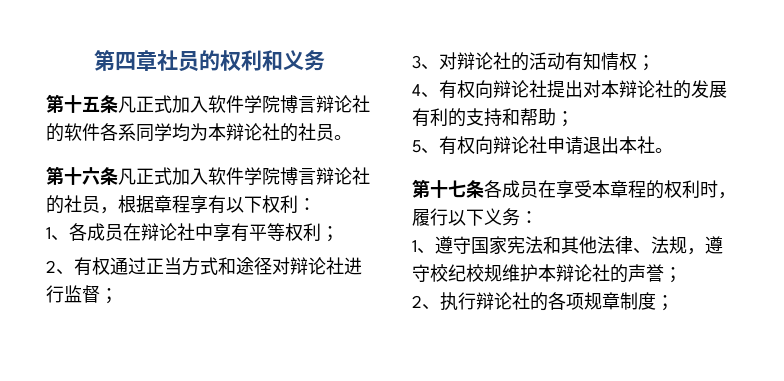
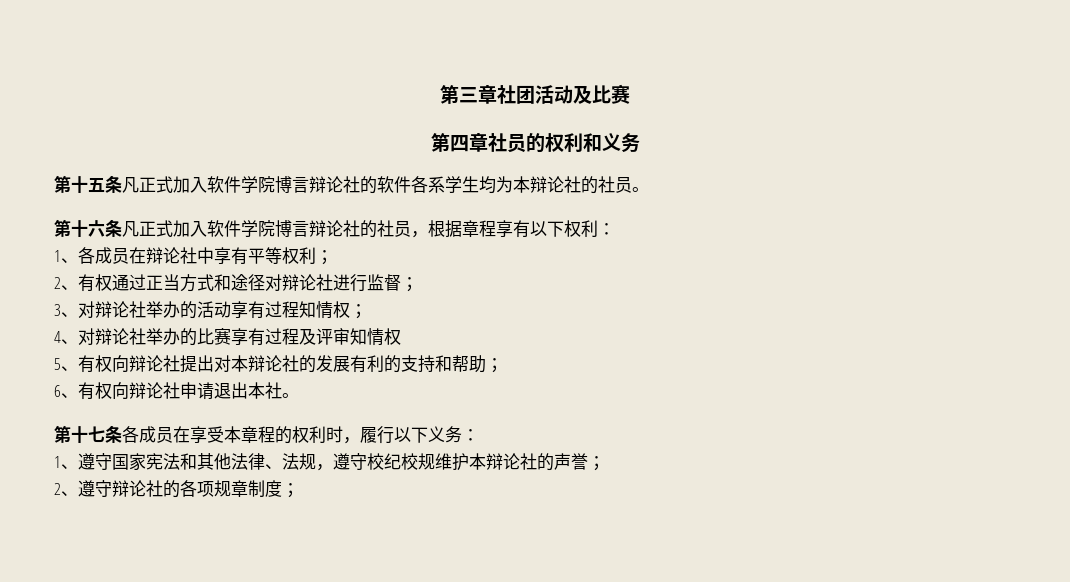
[93,50,115,71] 第 -> [440,84,630,104] [430,133,450,152] 第三章社团活动及比赛 // 第
[136,123,172,142] 同学 -> [445,176,479,193] 学生
[511,52,583,71] 的活动有 -> [146,301,299,319] 举办的活动享有过程
(439, 95) none -> [78,327,401,346] [54,358,78,371] 对辩论社举办的比赛享有过程及评审知情权 // 5、
[412,140,421,153] 5 -> [54,385,61,397] 6
[440,292,476,311] 执行 -> [78,480,112,497] 遵守

